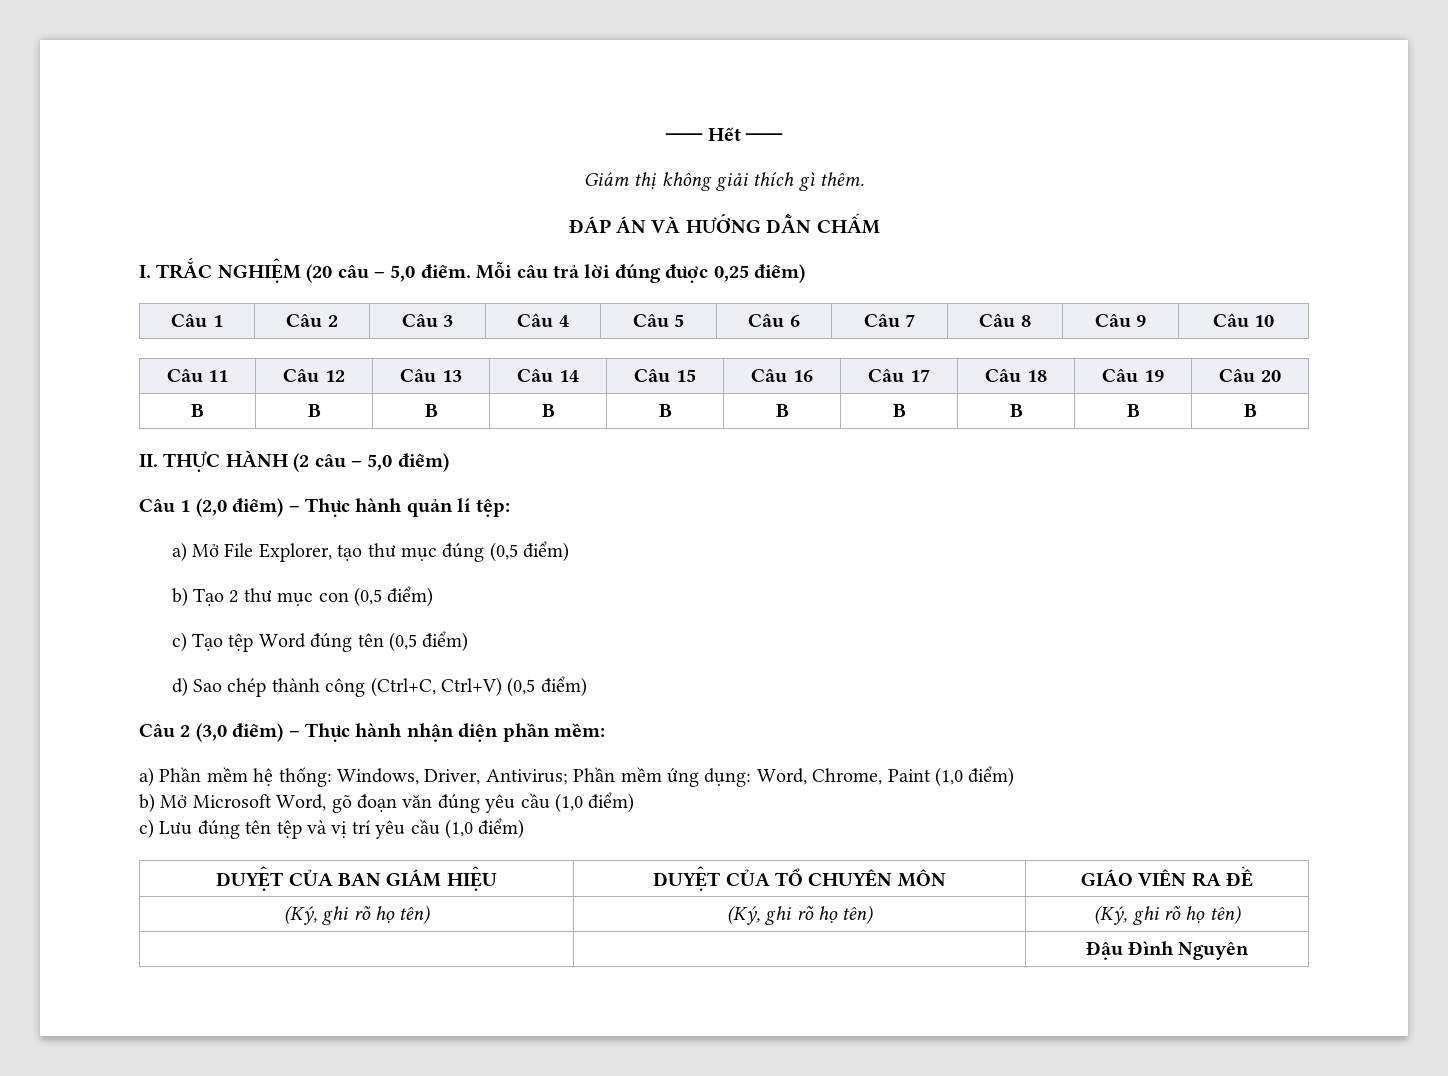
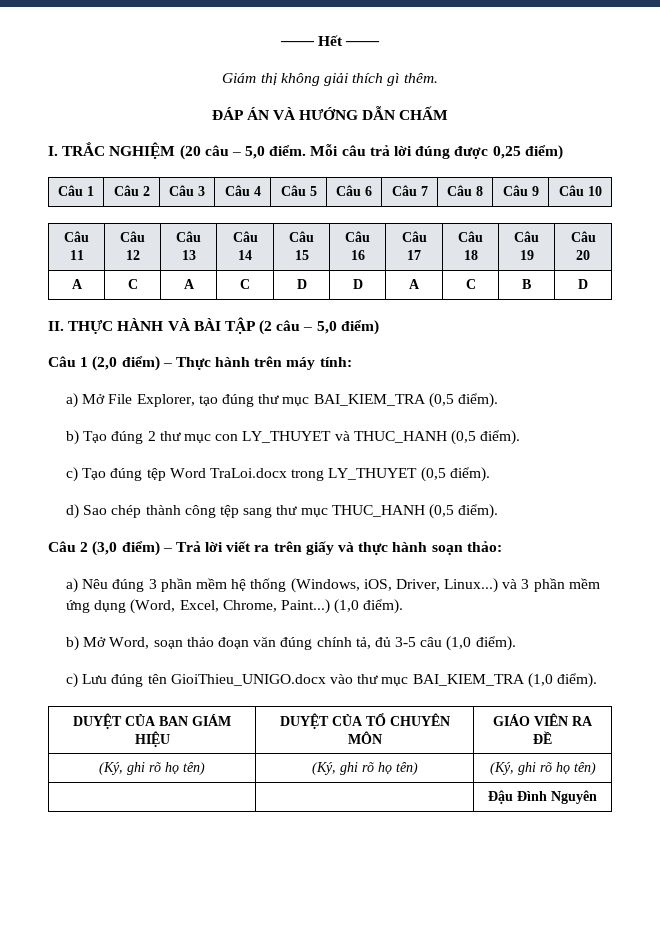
[191,404,204,417] [307,404,321,417] [424,404,438,417] [541,404,555,417] [658,404,672,417] [775,404,789,417] [892,404,906,417] [1009,404,1023,417] [1126,404,1140,417] [1243,404,1257,417] B | B | B | B | B | B | B | B | B | B -> [71,279,83,289] [127,279,138,289] [183,279,195,289] [240,279,250,289] [296,279,307,289] [352,279,363,289] [409,279,420,289] [465,279,476,289] [522,279,531,289] [578,279,588,289] A | C | A | C | D | D | A | C | B | D
(288, 458) none -> [167,317,256,334] VÀ BÀI TẬP
[406,498,510,517] quản lí tệp: -> [254,356,352,370] trên máy tính:
[367,541,570,562] thư mục đúng (0,5 điểm) -> [221,393,498,408] đúng thư mục BAI_KIEM_TRA (0,5 điểm).
(224, 597) none -> [111,431,144,444] đúng
[353,586,434,607] (0,5 điểm) -> [242,430,521,445] LY_THUYET và THUC_HANH (0,5 điểm).
(223, 642) none -> [110,468,143,481] đúng
[310,631,469,652] đúng tên (0,5 điểm) -> [209,467,490,482] TraLoi.docx trong LY_THUYET (0,5 điểm).
[370,676,587,697] (Ctrl+C, Ctrl+V) (0,5 điểm) -> [219,504,499,519] tệp sang thư mục THUC_HANH (0,5 điểm).
[305,723,605,742] [139,766,1015,787] [139,792,635,813] [139,818,525,839] Thực hành nhận diện phần mềm: // a) Phần mềm hệ thống: Windows, Driver, Antivirus; Phần mềm ứng dụng: Word, Chrome, Paint (1,0 điểm) // b) Mở Microsoft Word, gõ đoạn văn đúng yêu cầu (1,0 điểm) // c) Lưu đúng tên tệp và vị trí yêu cầu (1,0 điểm) -> [175,541,502,555] [66,578,600,593] [66,599,404,614] [66,636,516,651] [66,673,597,688] Trả lời viết ra trên giấy và thực hành soạn thảo: // a) Nêu đúng 3 phần mềm hệ thống (Windows, iOS, Driver, Linux...) và 3 phần mềm ứng dụng (Word, Excel, Chrome, Paint...) (1,0 điểm). // b) Mở Word, soạn thảo đoạn văn đúng chính tả, đủ 3-5 câu (1,0 điểm). // c) Lưu đúng tên GioiThieu_UNIGO.docx vào thư mục BAI_KIEM_TRA (1,0 điểm).

